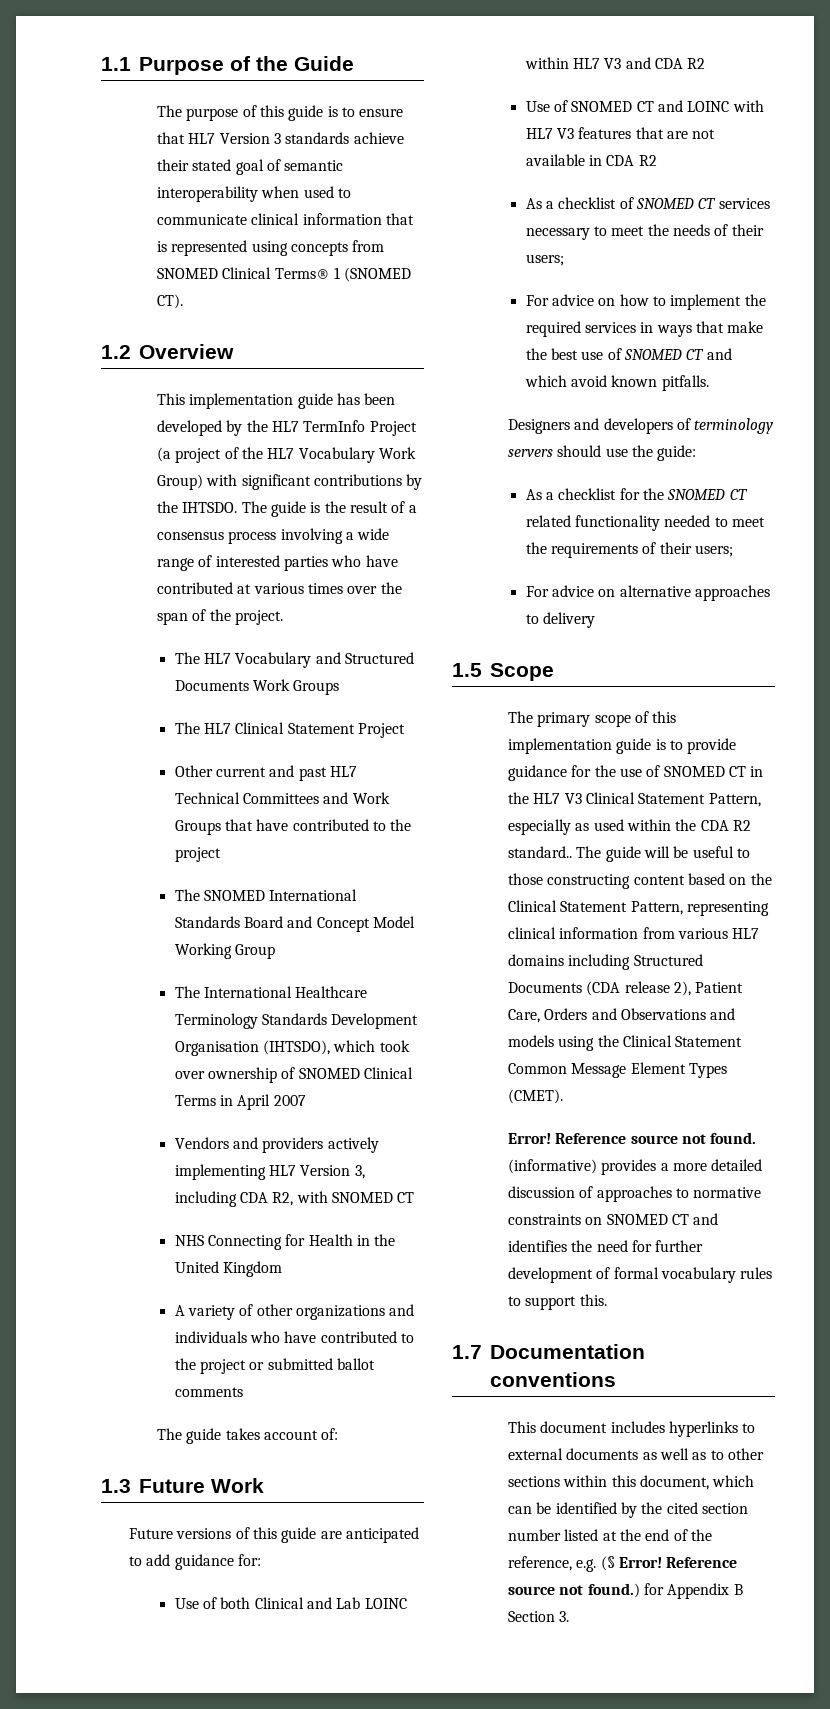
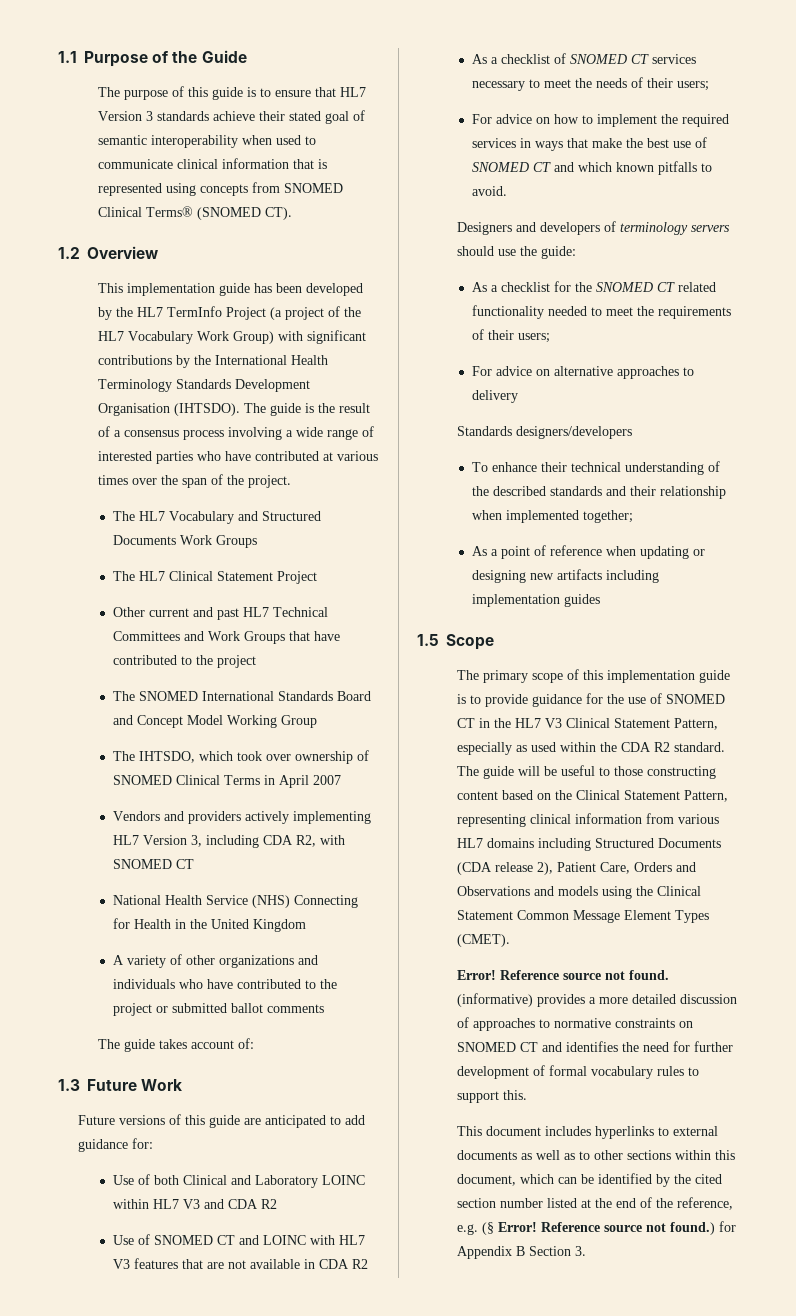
[333,267,340,279] 1 -> (193, 211) none
[182,502,238,513] IHTSDO. -> [214,355,328,365] [97,379,310,392] [97,403,240,416] International Health Terminology Standards Development Organisation (IHTSDO).
[203,986,368,998] [174,1013,419,1029] [174,1040,330,1056] International Healthcare Terminology Standards Development Organisation (IHTSDO), -> [139,751,196,763] IHTSDO,
[174,1235,204,1246] NHS -> [113,895,291,908] National Health Service (NHS)
[336,1597,361,1609] Lab -> [255,1175,319,1188] Laboratory
[570,375,709,391] avoid known pitfalls. -> [616,161,713,175] [472,186,508,196] known pitfalls to avoid.
(595, 620) none -> [456,426,632,439] [472,461,721,475] [472,486,727,499] [472,510,634,523] [472,545,706,559] [472,569,660,583] [472,594,601,607] // Standards designers/developers // To enhance their technical understanding of the described standards and their relationship when implemented together; // As a point of reference when updating or designing new artifacts including implementation guides
[507,846,572,858] standard.. -> [673,742,725,752] standard.
[452,1344,645,1359] [490,1372,616,1387] // 1.7 Documentation conventions -> (527, 1095) none

